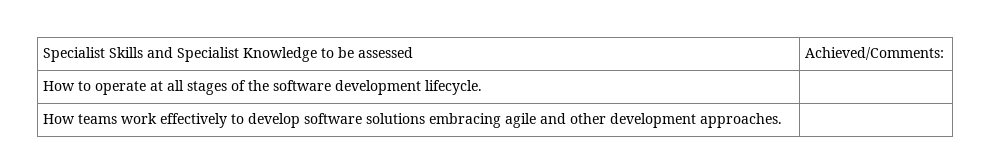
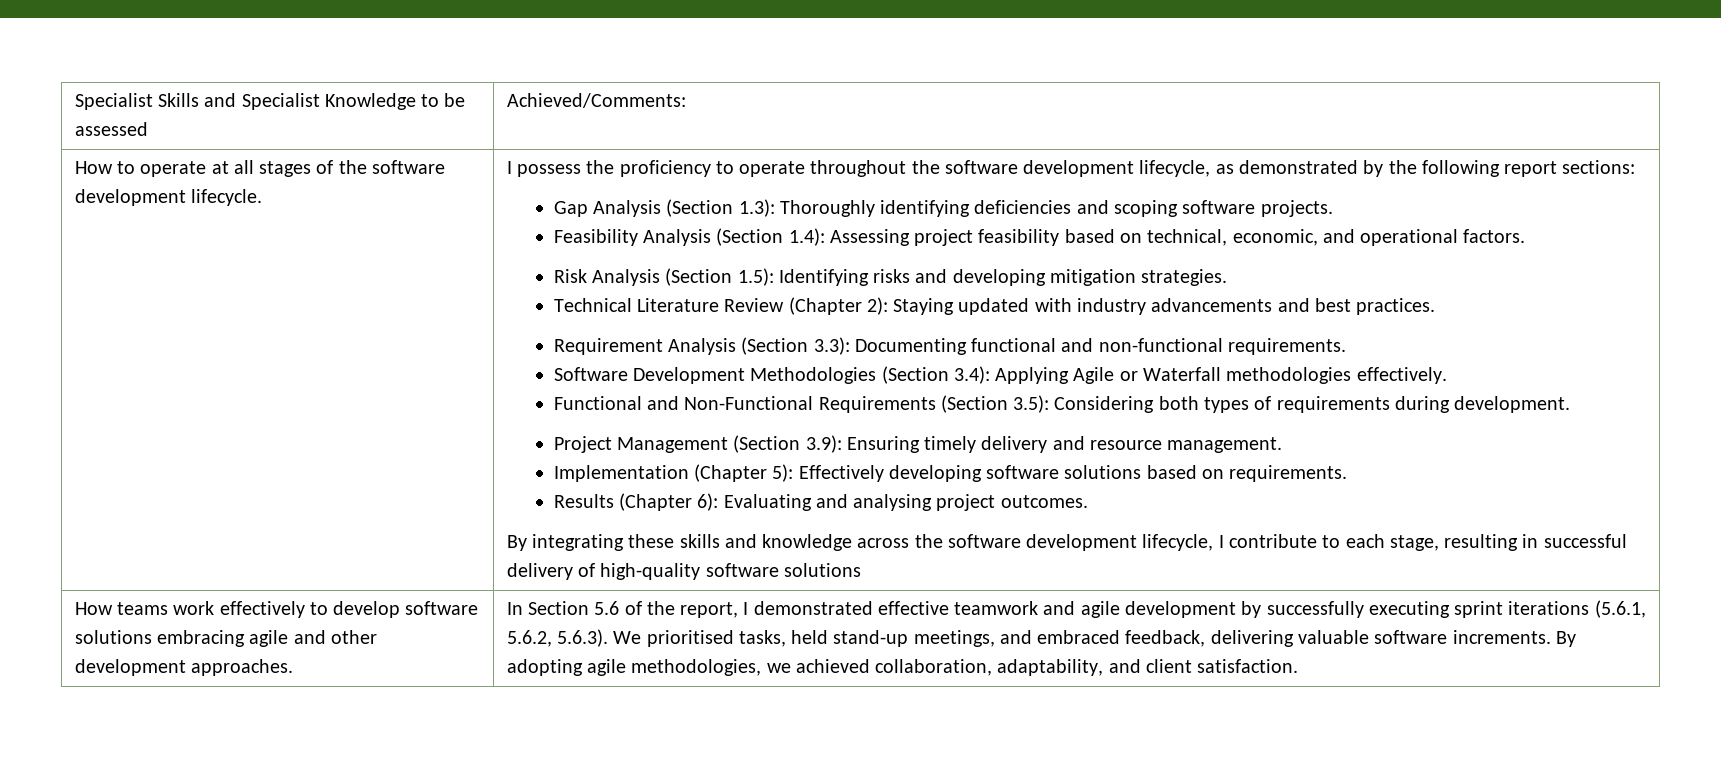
(483, 87) none -> [506,160,1636,177] [553,199,1333,217] [553,228,1526,246] [553,268,1228,286] [553,297,1436,315] [553,337,1347,355] [553,366,1447,384] [553,395,1571,413] [553,435,1283,453] [553,464,1348,482] [553,493,1088,511] [506,534,1627,551] [506,563,861,580] I possess the proficiency to operate throughout the software development lifecycle, as demonstrated by the following report sections: // Gap Analysis (Section 1.3): Thoroughly identifying deficiencies and scoping software projects. // Feasibility Analysis (Section 1.4): Assessing project feasibility based on technical, economic, and operational factors. // Risk Analysis (Section 1.5): Identifying risks and developing mitigation strategies. // Technical Literature Review (Chapter 2): Staying updated with industry advancements and best practices. // Requirement Analysis (Section 3.3): Documenting functional and non-functional requirements. // Software Development Methodologies (Section 3.4): Applying Agile or Waterfall methodologies effectively. // Functional and Non-Functional Requirements (Section 3.5): Considering both types of requirements during development. // Project Management (Section 3.9): Ensuring timely delivery and resource management. // Implementation (Chapter 5): Effectively developing software solutions based on requirements. // Results (Chapter 6): Evaluating and analysing project outcomes. // By integrating these skills and knowledge across the software development lifecycle, I contribute to each stage, resulting in successful delivery of high-quality software solutions
(783, 120) none -> [506,600,1646,618] [506,629,1576,647] [506,659,1299,676] In Section 5.6 of the report, I demonstrated effective teamwork and agile development by successfully executing sprint iterations (5.6.1, 5.6.2, 5.6.3). We prioritised tasks, held stand-up meetings, and embraced feedback, delivering valuable software increments. By adopting agile methodologies, we achieved collaboration, adaptability, and client satisfaction.

